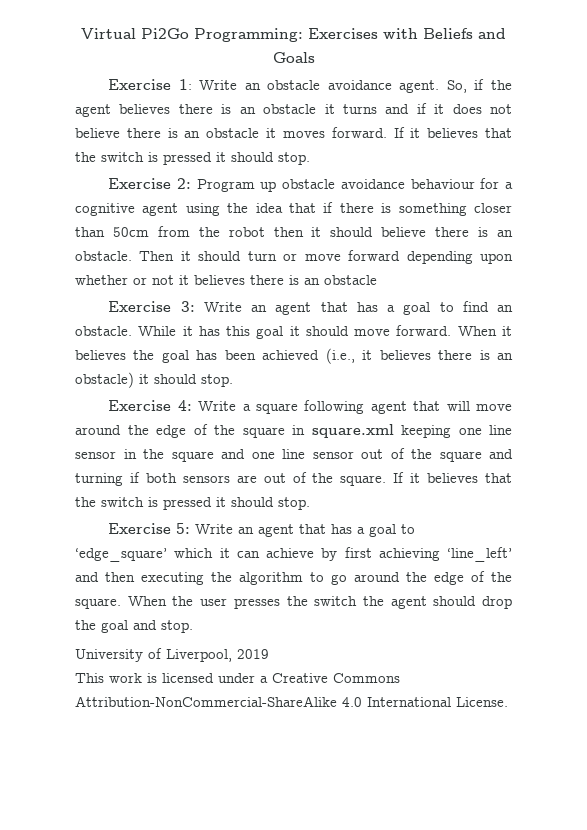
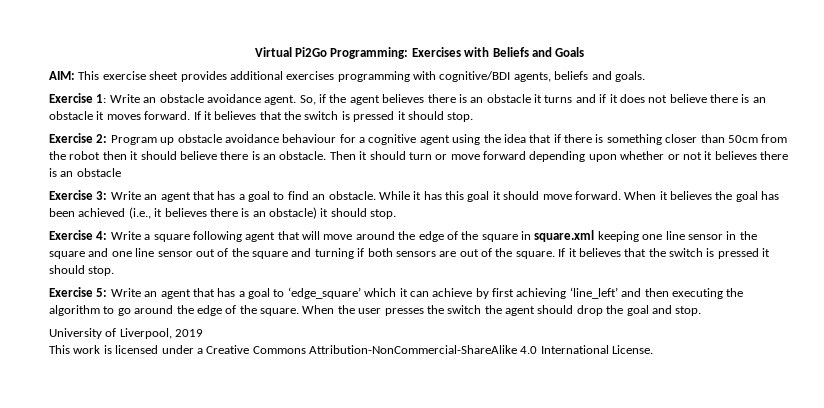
(315, 57) none -> [49,71,645,82] // AIM: This exercise sheet provides additional exercises programming with cognitive/BDI agents, beliefs and goals.

